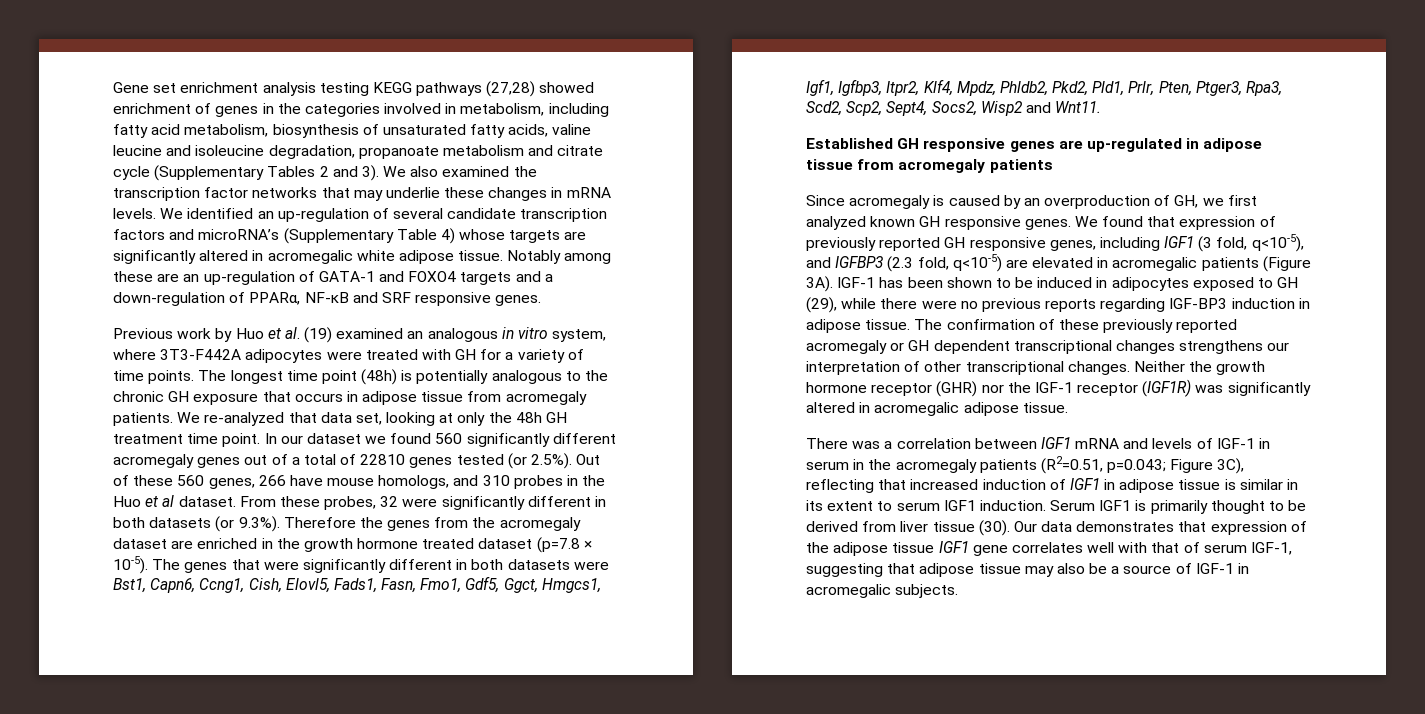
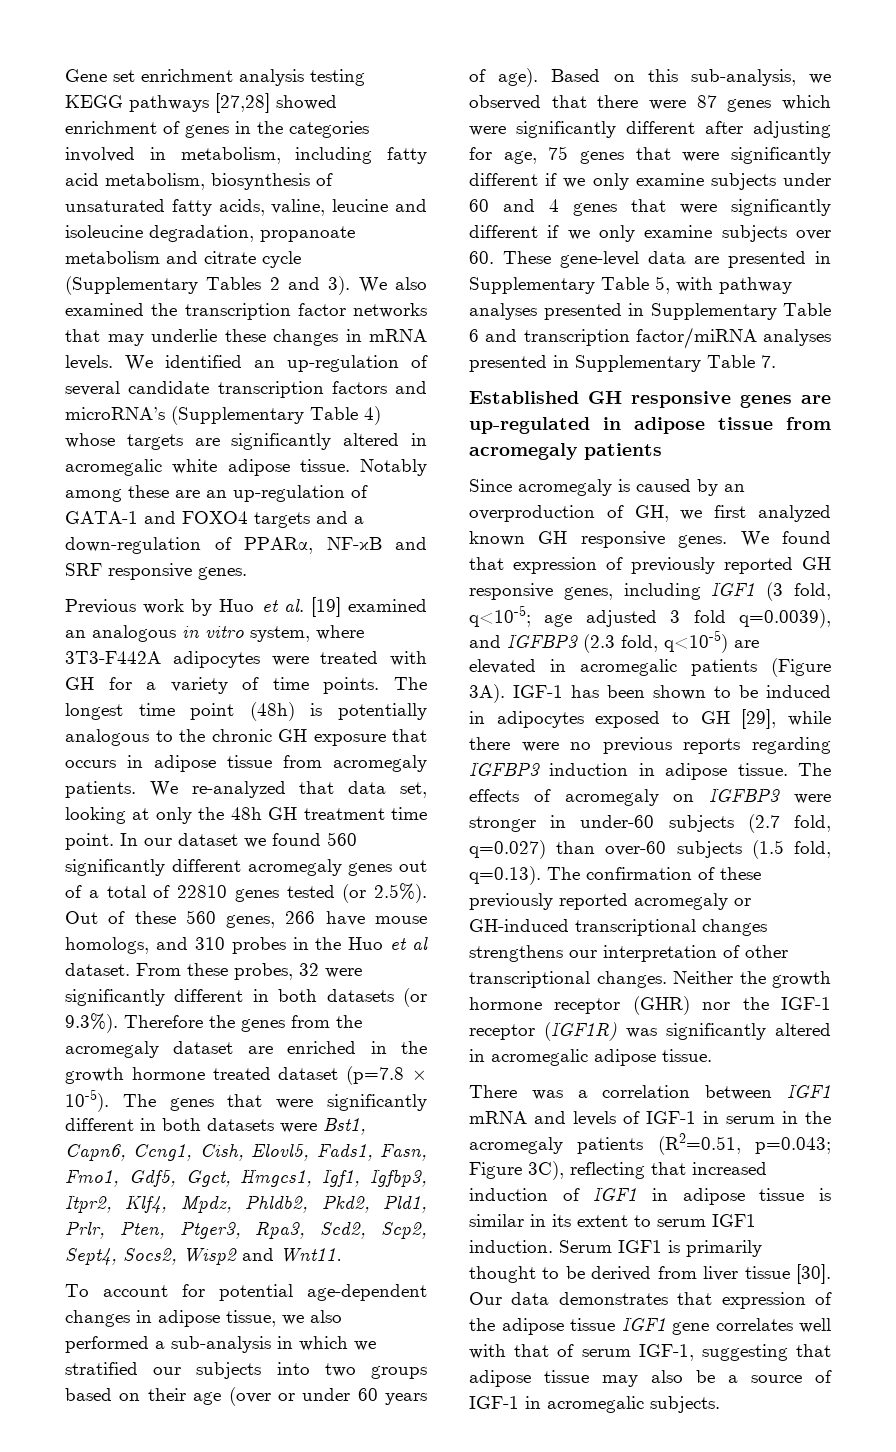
[486,81,536,97] (27,28) -> [215,93,270,113] [27,28]
[552,124,592,135] valine -> [271,199,326,216] valine,
[304,327,333,343] (19) -> [310,597,341,617] [19]
(1102, 107) none -> [65,1284,427,1301] [65,1310,342,1327] [65,1336,376,1353] [65,1362,427,1379] [65,1387,427,1406] [469,68,831,87] [469,95,831,112] [469,121,831,138] [469,146,831,164] [469,173,831,190] [469,199,831,216] [469,225,831,242] [469,251,831,268] [469,276,792,294] [469,303,831,320] [469,327,831,349] [469,355,776,372] // To account for potential age-dependent changes in adipose tissue, we also performed a sub-analysis in which we stratified our subjects into two groups based on their age (over or under 60 years of age). Based on this sub-analysis, we observed that there were 87 genes which were significantly different after adjusting for age, 75 genes that were significantly different if we only examine subjects under 60 and 4 genes that were significantly different if we only examine subjects over 60. These gene-level data are presented in Supplementary Table 5, with pathway analyses presented in Supplementary Table 6 and transcription factor/miRNA analyses presented in Supplementary Table 7.
[1251,234,1304,252] q<10-5), -> [469,605,831,628] q<10-5; age adjusted 3 fold q=0.0039),
[806,297,837,313] (29), -> [741,709,777,729] [29],
[1169,298,1228,309] IGF-BP3 -> [469,762,540,776] IGFBP3
(943, 324) none -> [469,788,831,806] [469,814,831,833] [469,840,831,859] [469,866,580,885] effects of acromegaly on IGFBP3 were stronger in under-60 subjects (2.7 fold, q=0.027) than over-60 subjects (1.5 fold, q=0.13). The
[908,340,1010,354] GH dependent -> [469,919,569,932] GH-induced
[978,520,1010,536] (30). -> [796,1264,831,1284] [30].

